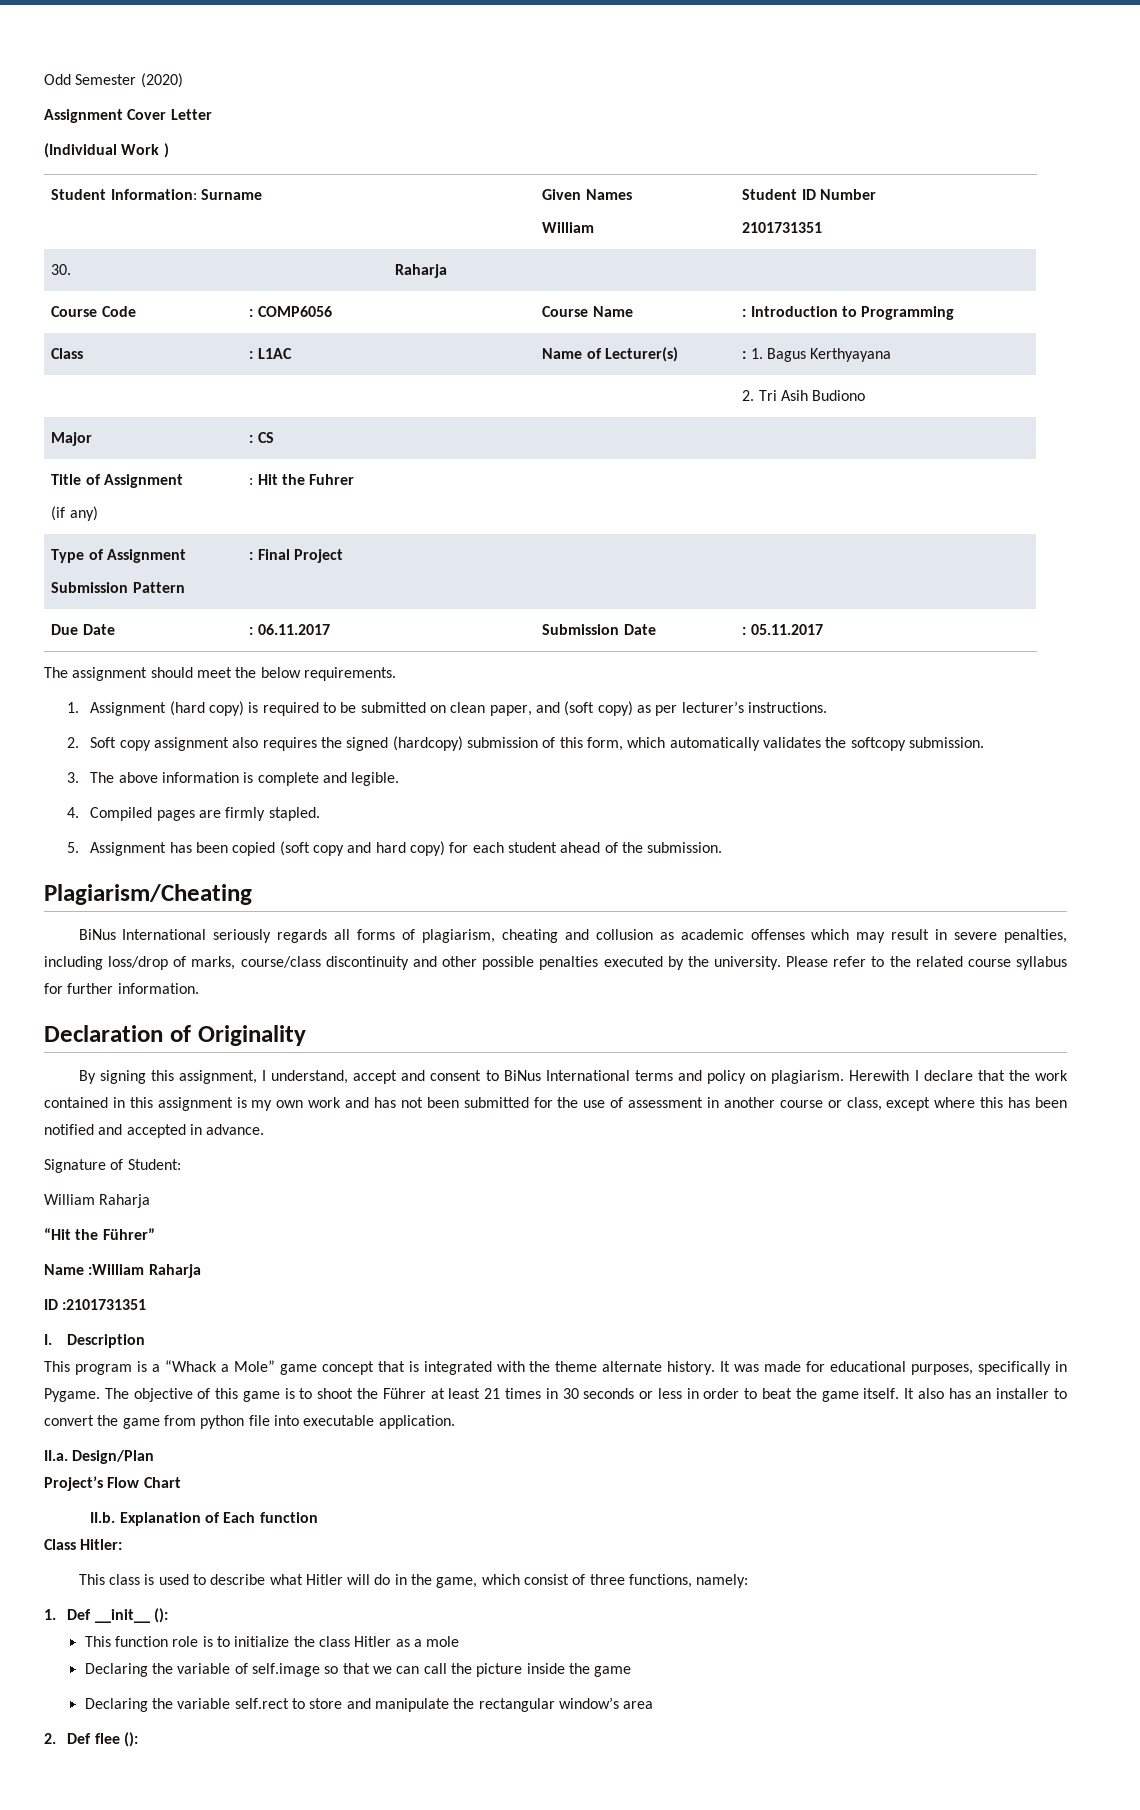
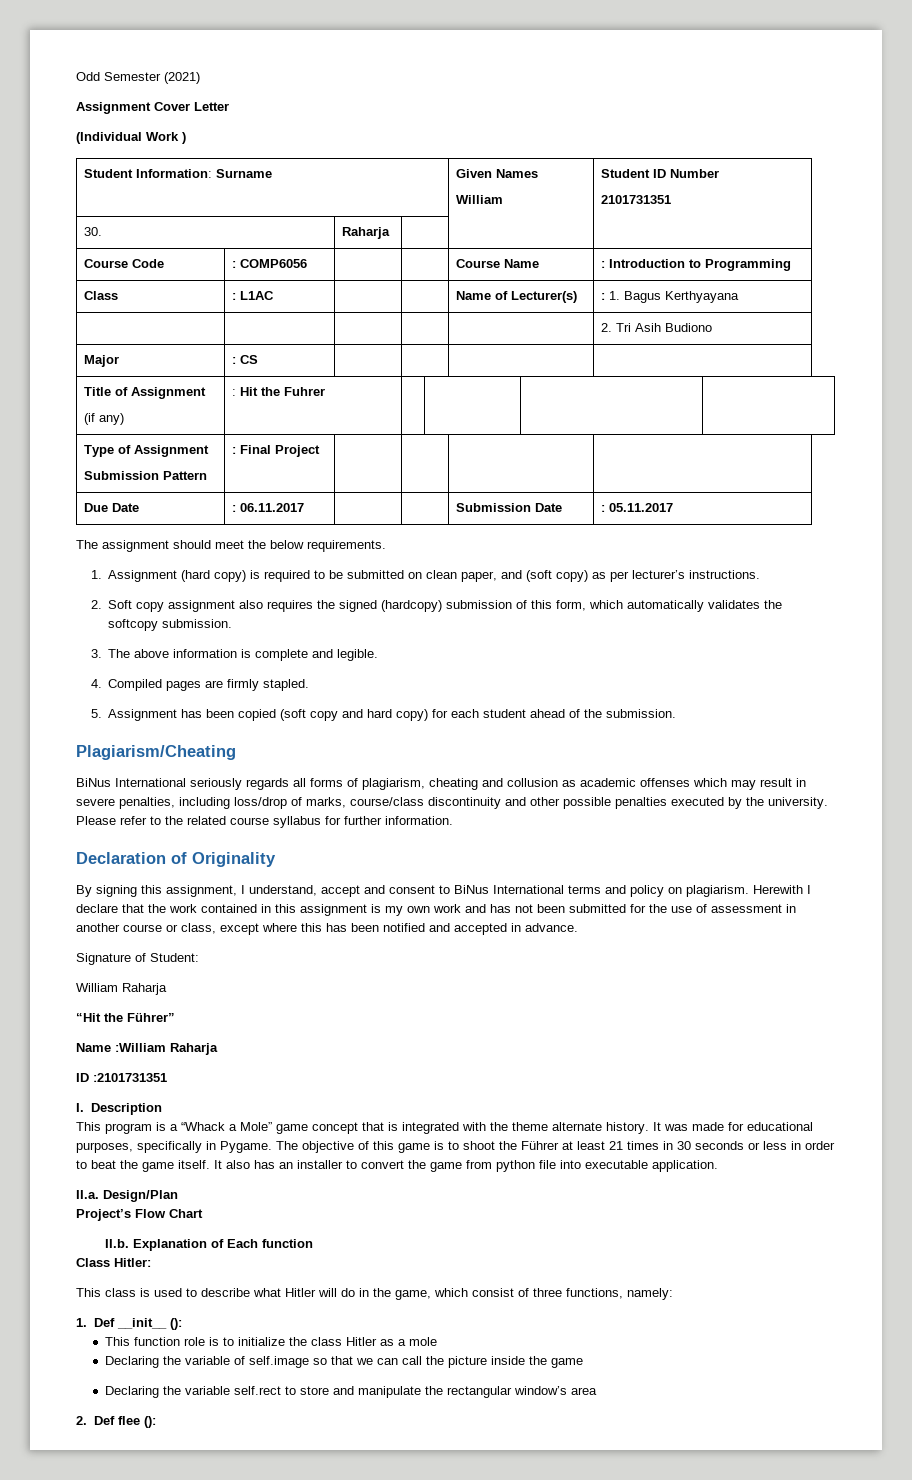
[140,73,183,88] (2020) -> [164,72,200,84] (2021)

